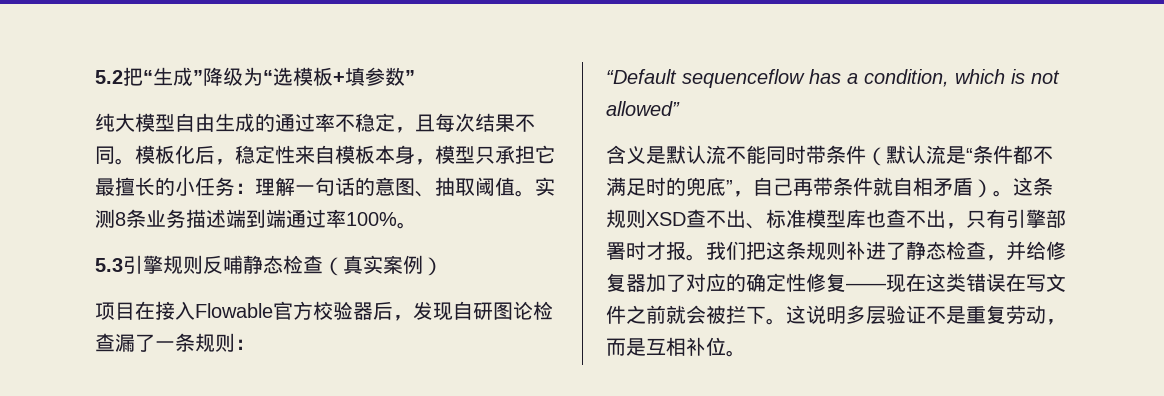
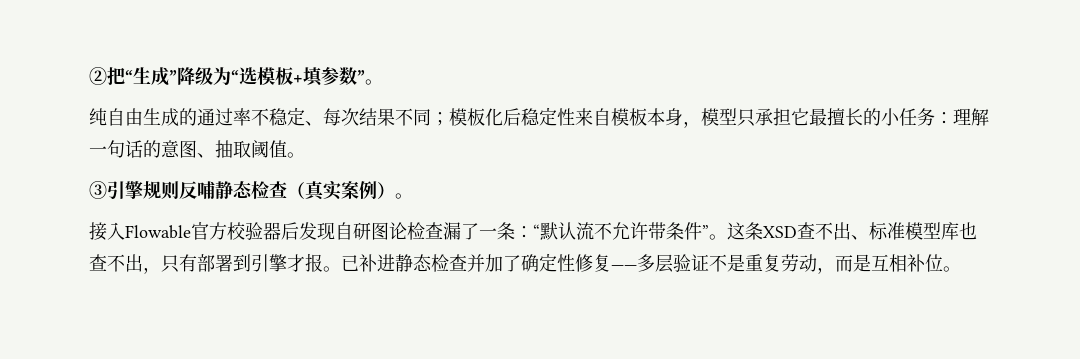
[95,70,123,84] 5.2 -> [89,67,107,85] ②
(415, 77) none -> [365,79,383,85] 。
[115,113,175,132] 大模型 -> (107, 117) none
[395,114,435,133] ，且 -> [305,121,323,126] 、
[115,158,135,165] 。 -> [431,112,449,126] ；
[215,159,235,165] ， -> (521, 117) none
[535,177,555,196] [95,209,417,229] [95,258,123,272] 实测8条业务描述端到端通过率100%。 // 5.3 -> [89,181,107,199] // ③
[95,301,155,320] // 项目在 -> [395,193,413,199] 。 //
[393,315,413,321] ， -> (299, 231) none
[195,333,255,352] [606,69,1060,88] [606,101,680,116] [606,145,1053,166] [606,177,1053,198] [606,209,646,228] 规则： // “Default sequenceflow has a condition, which is not allowed” // 含义是默认流不能同时带条件（默认流是“条件都不满足时的兜底”，自己再带条件就自相矛盾）。这条规则 -> [515,222,763,240] ：“默认流不允许带条件”。这条
[1006,209,1066,228] [606,241,1066,261] [606,273,1066,293] [606,305,846,325] 引擎部署时才报。我们把这条规则补进了静态检查，并给修复器加了对应的确定性修复——现在这类错误在写文件之前就会被拦下。这说明 -> [197,253,637,272] 部署到引擎才报。已补进静态检查并加了确定性修复——

